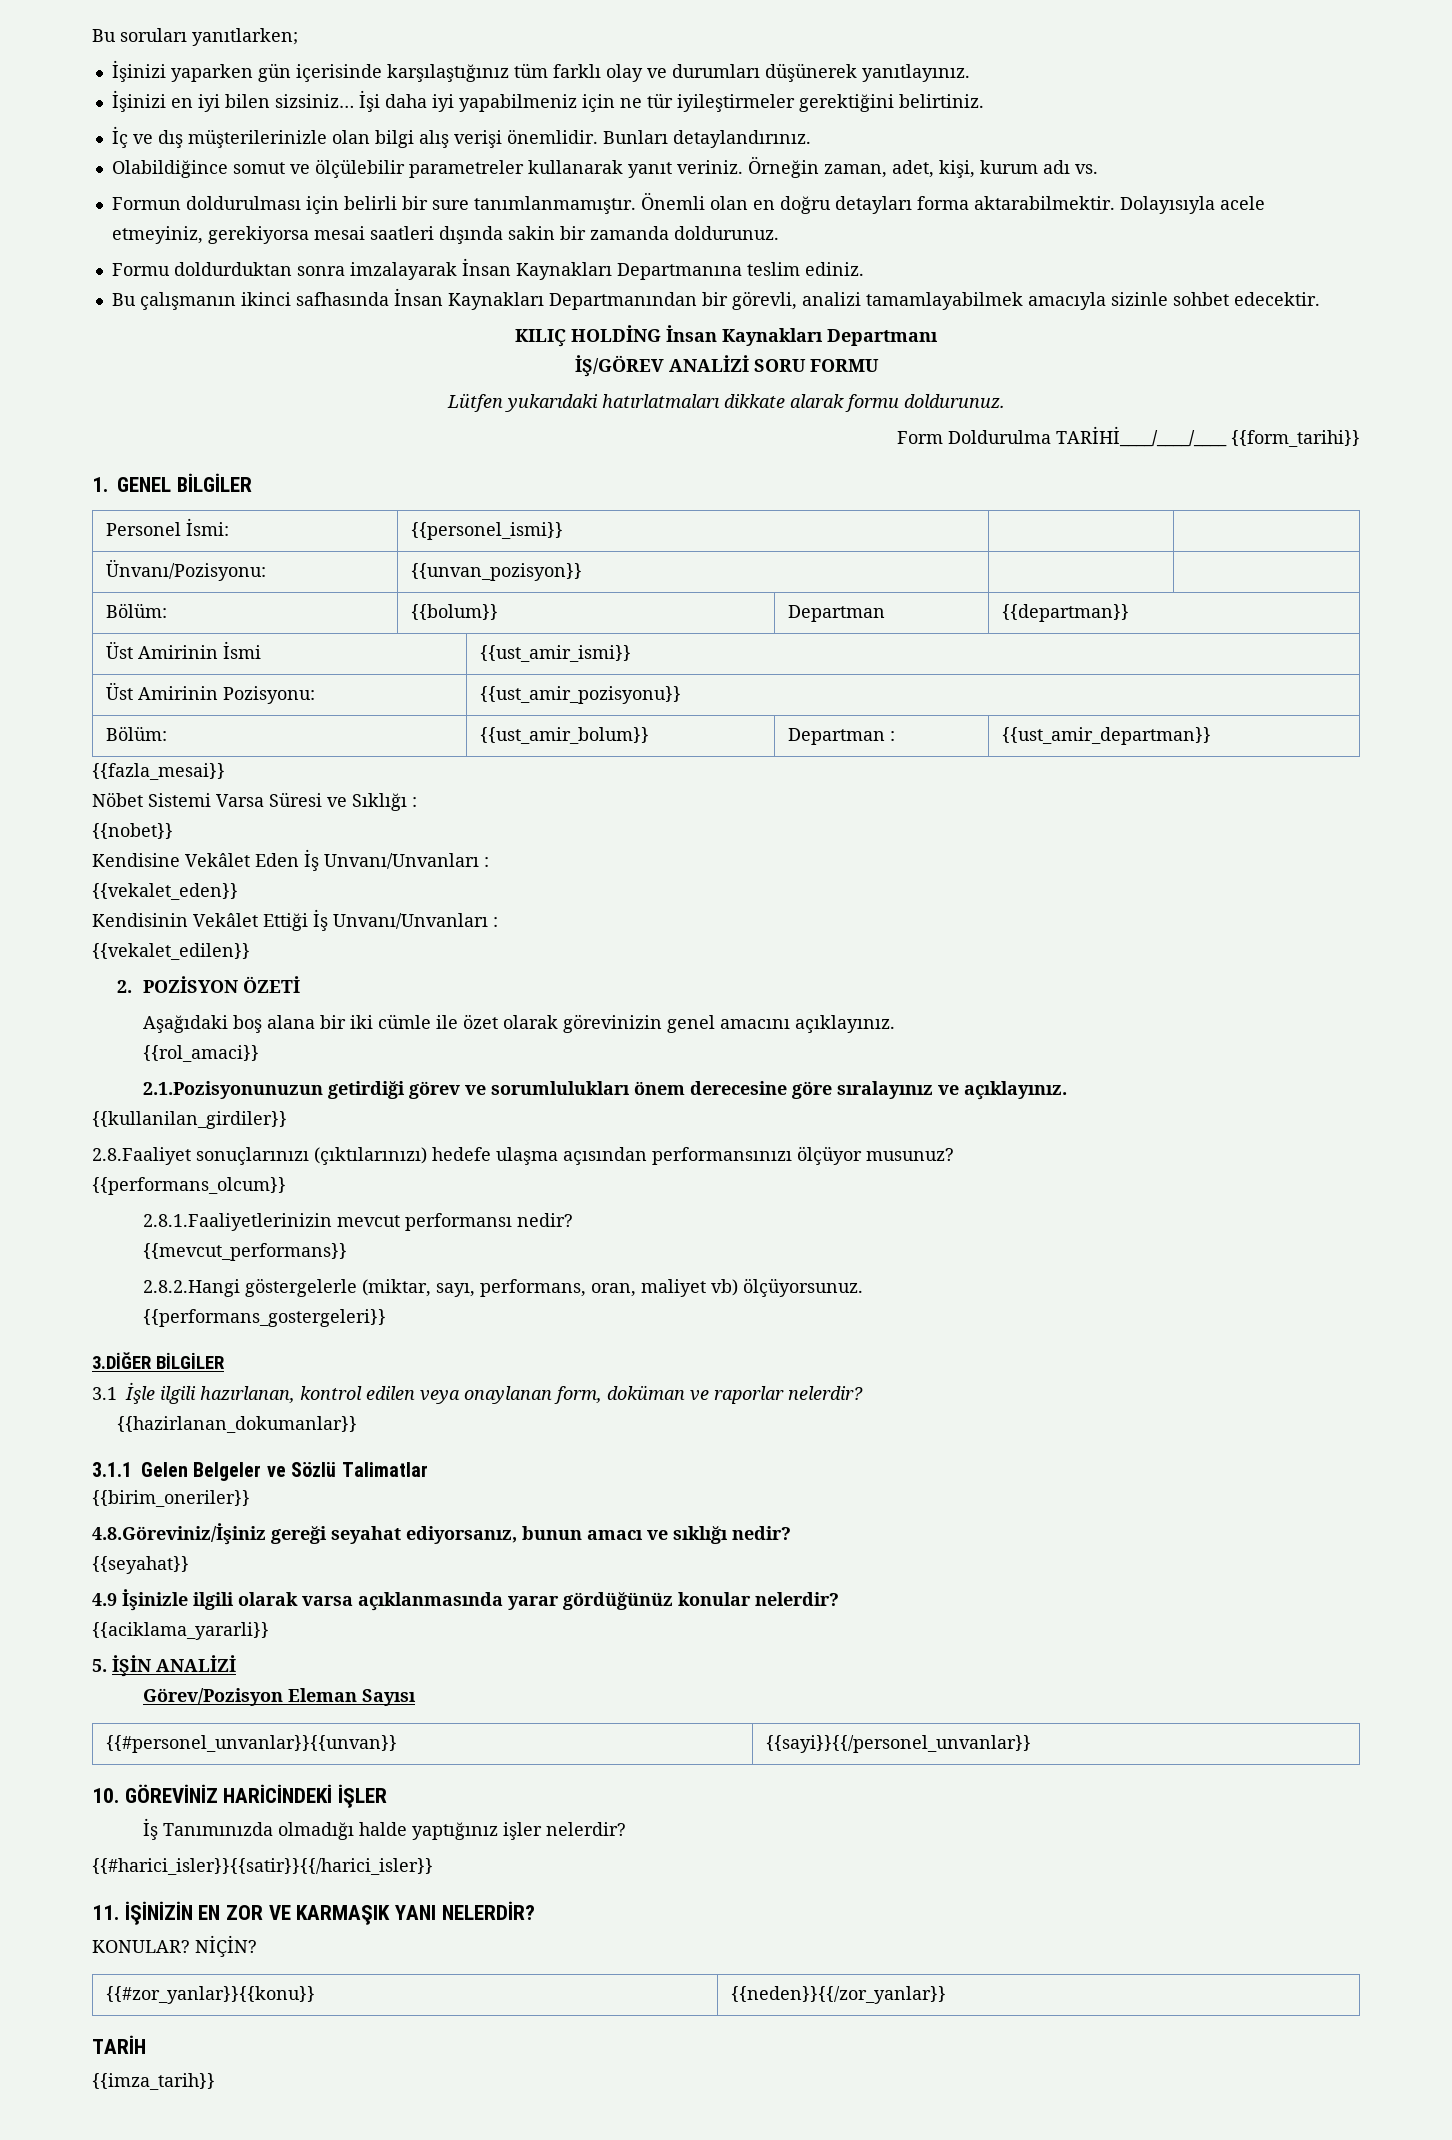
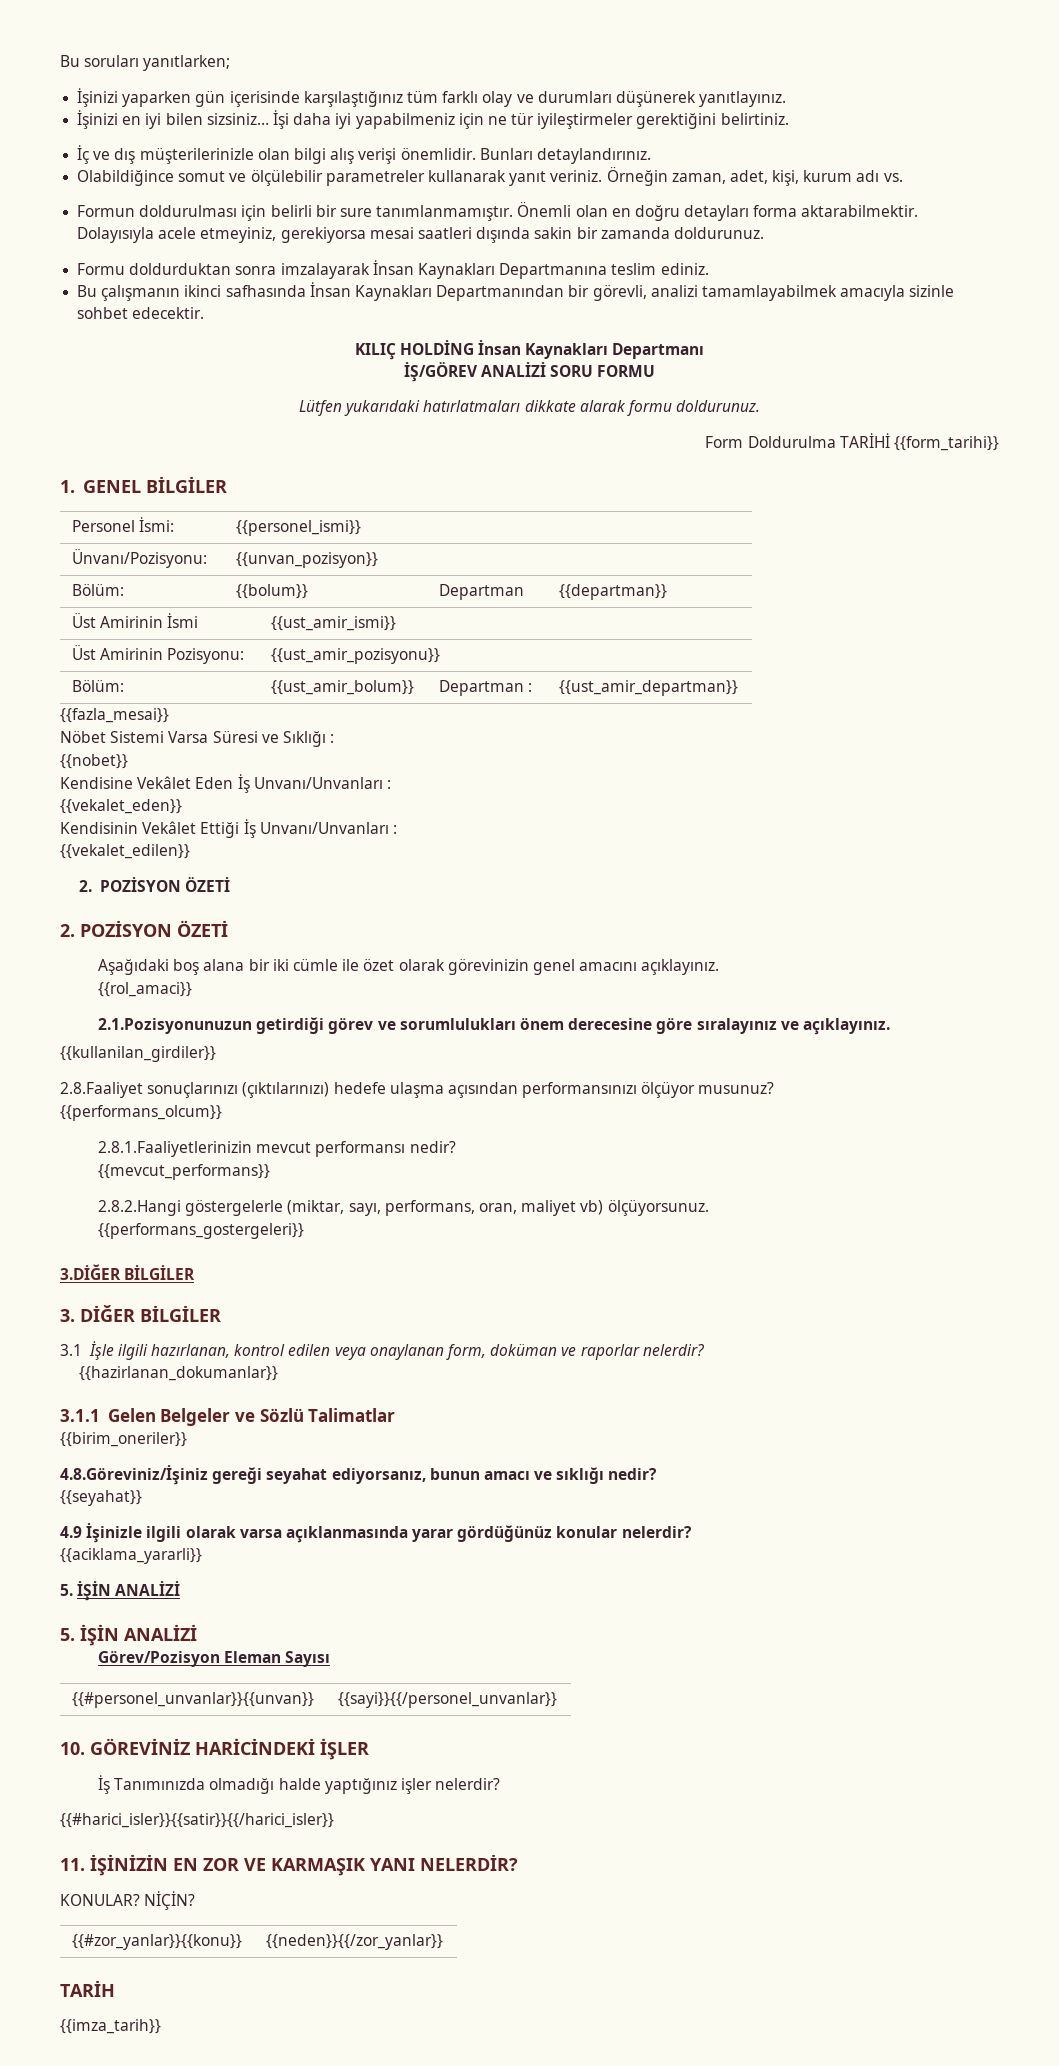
[1056,426,1227,447] TARİHİ____/____/____ -> [839,433,890,448] TARİHİ
(300, 984) none -> [60,920,228,937] // 2. POZİSYON ÖZETİ
(224, 1360) none -> [60,1305,221,1322] // 3. DİĞER BİLGİLER
(236, 1663) none -> [60,1624,197,1646] // 5. İŞİN ANALİZİ

